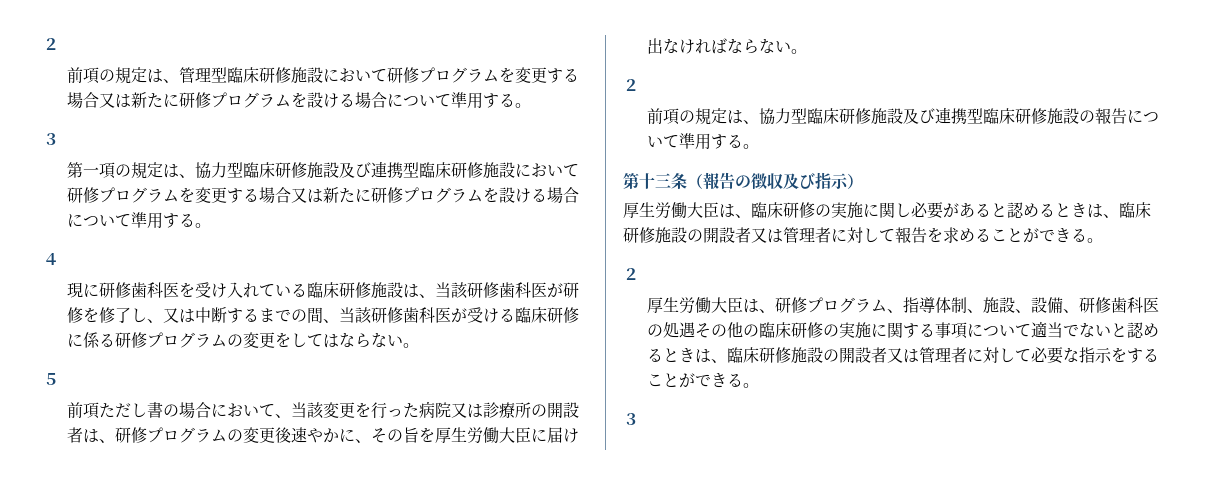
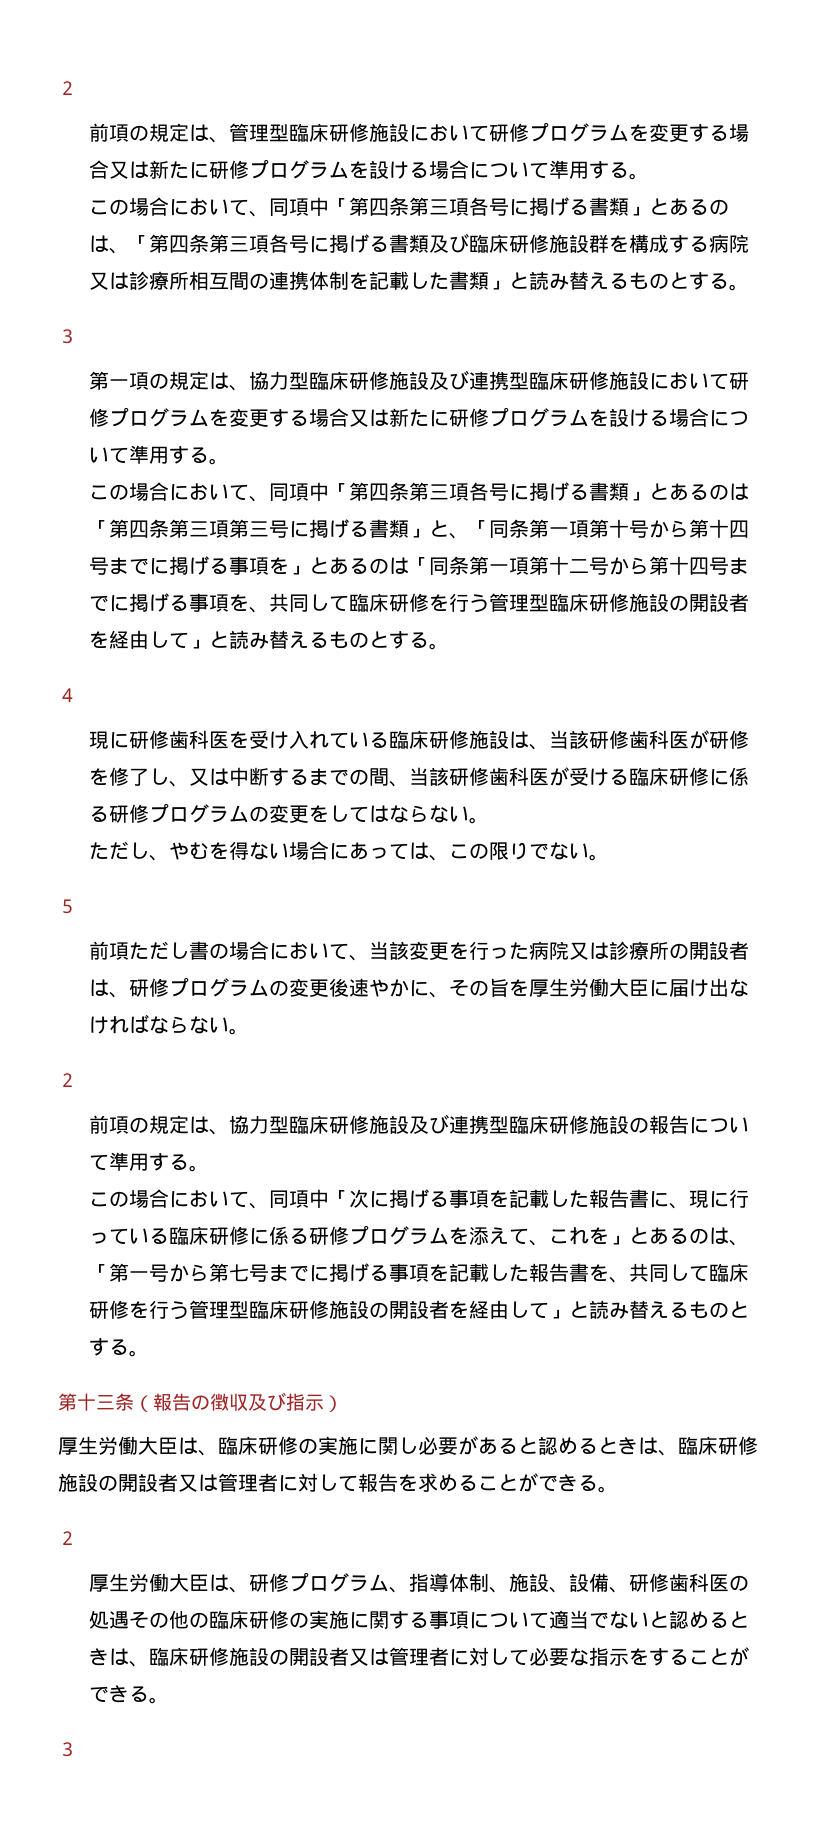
(531, 105) none -> [88,197,729,217] [88,233,749,254] [88,271,749,291] // この場合において、同項中「第四条第三項各号に掲げる書類」とあるのは、「第四条第三項各号に掲げる書類及び臨床研修施設群を構成する病院又は診療所相互間の連携体制を記載した書類」と読み替えるものとする。
(211, 225) none -> [88,482,749,502] [88,519,749,539] [88,556,749,575] [88,593,749,613] [88,630,449,650] // この場合において、同項中「第四条第三項各号に掲げる書類」とあるのは「第四条第三項第三号に掲げる書類」と、「同条第一項第十号から第十四号までに掲げる事項を」とあるのは「同条第一項第十二号から第十四号までに掲げる事項を、共同して臨床研修を行う管理型臨床研修施設の開設者を経由して」と読み替えるものとする。
(419, 345) none -> [88,841,609,861] // ただし、やむを得ない場合にあっては、この限りでない。
(759, 146) none -> [88,1189,749,1209] [88,1225,749,1246] [88,1263,749,1283] [88,1300,749,1320] [88,1338,149,1357] // この場合において、同項中「次に掲げる事項を記載した報告書に、現に行っている臨床研修に係る研修プログラムを添えて、これを」とあるのは、「第一号から第七号までに掲げる事項を記載した報告書を、共同して臨床研修を行う管理型臨床研修施設の開設者を経由して」と読み替えるものとする。

